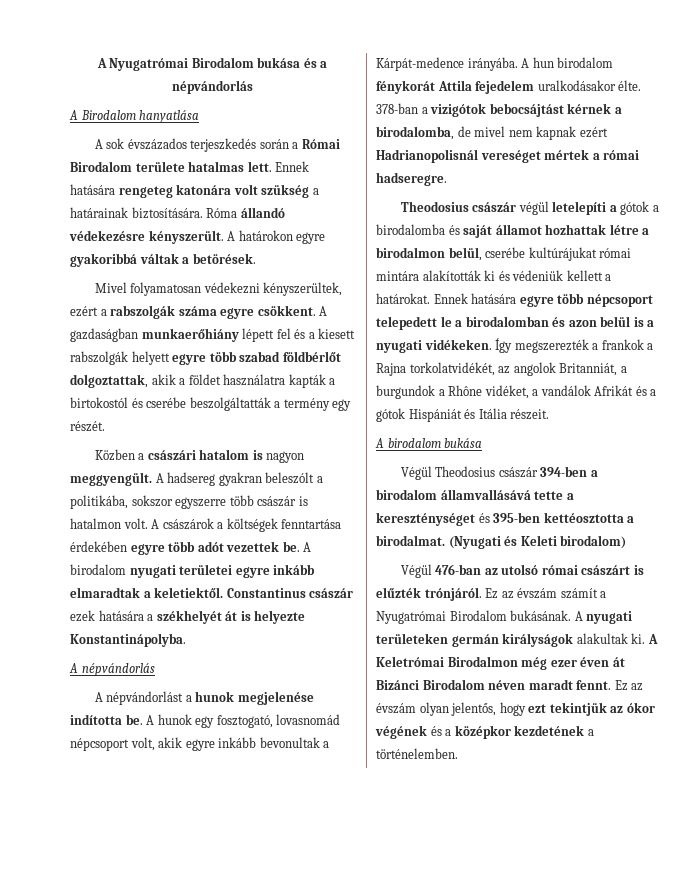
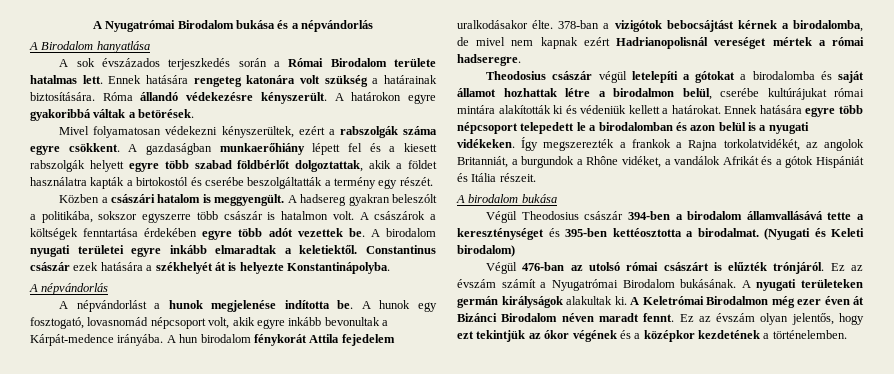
[266,451,305,463] nagyon -> (211, 198) none
[620,201,650,215] gótok -> [695,71,736,83] gótokat

